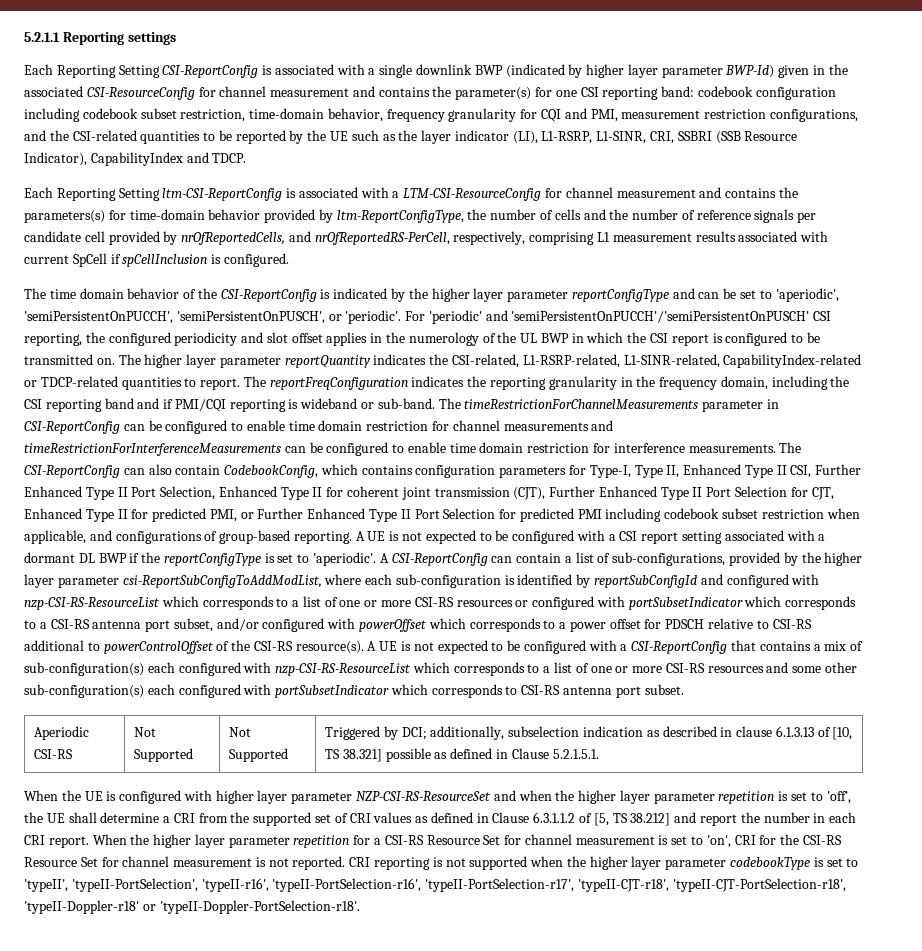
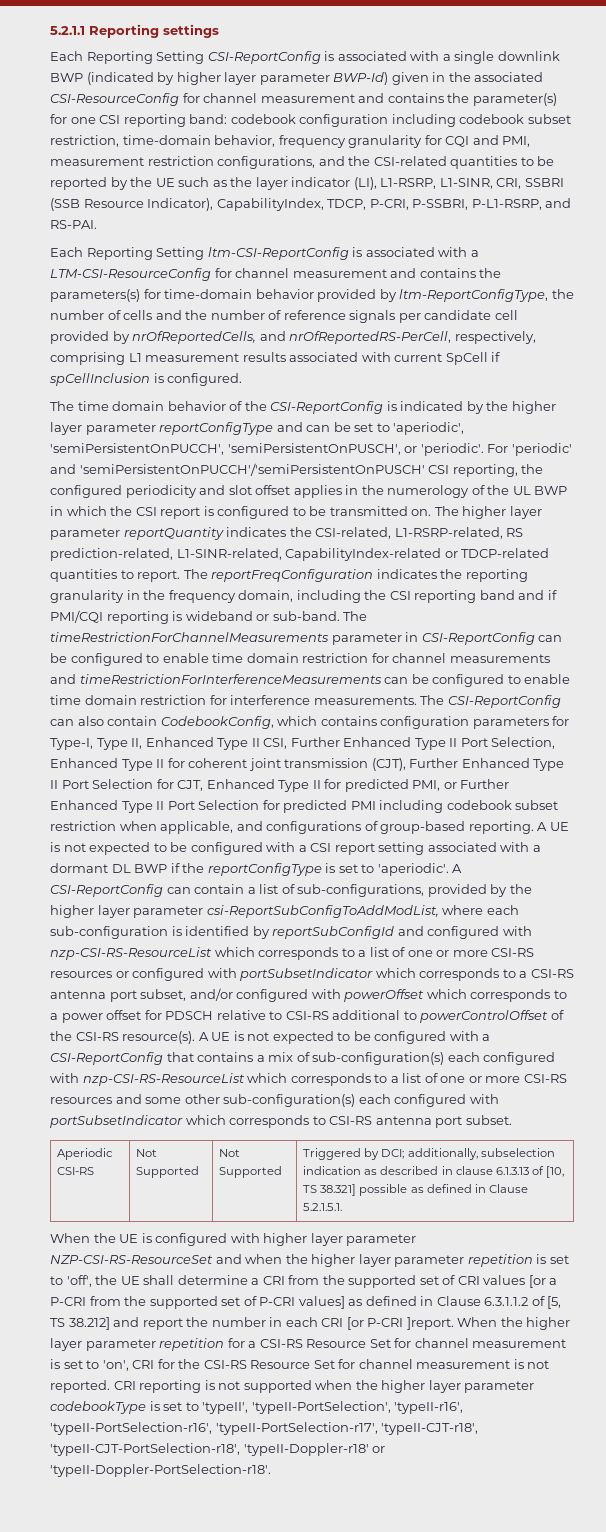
[90,152,247,166] CapabilityIndex and TDCP. -> [216,198,572,211] [50,220,97,229] CapabilityIndex, TDCP, P-CRI, P-SSBRI, P-L1-RSRP, and RS-PAI.
(620, 361) none -> [506,528,524,537] [50,548,173,561] RS prediction-related,
(413, 817) none -> [528,1275,558,1288] [50,1296,345,1309] [or a P-CRI from the supported set of P-CRI values]
[48,836,89,848] report. -> [346,1317,454,1330] [or P-CRI ]report.

